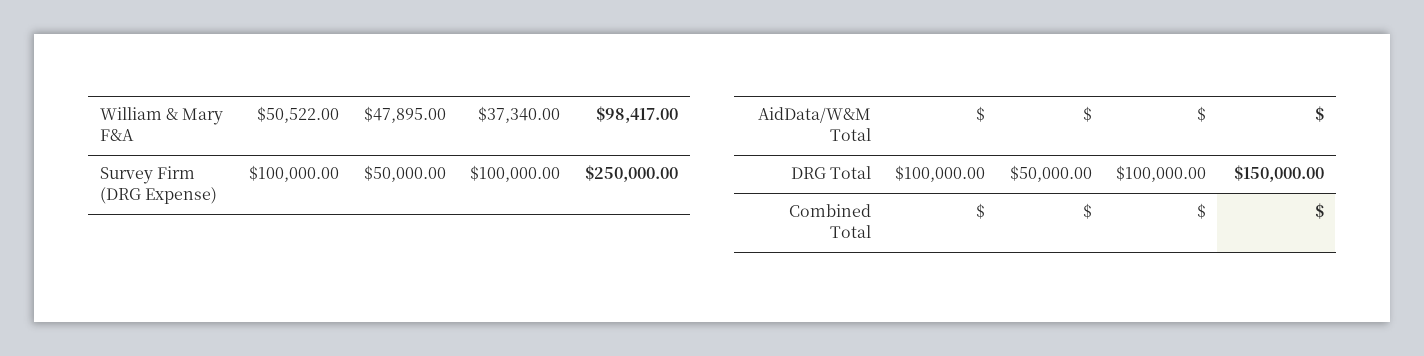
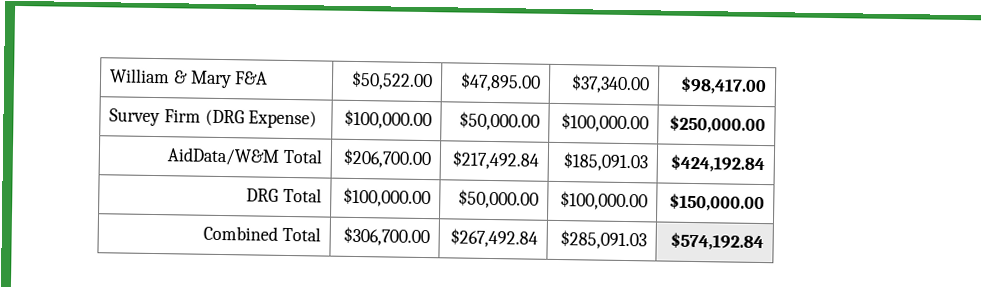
[976,106,986,122] [1083,106,1093,122] [1197,106,1207,122] [1315,106,1325,122] $ | $ | $ | $ -> [342,148,432,169] [451,150,539,170] [562,152,648,172] [669,154,765,174] $206,700.00 | $217,492.84 | $185,091.03 | $424,192.84
[976,203,986,219] [1083,203,1093,219] [1197,203,1207,219] [1315,203,1325,219] $ | $ | $ | $ -> [342,226,430,247] [449,228,538,248] [559,230,647,250] [669,232,764,252] $306,700.00 | $267,492.84 | $285,091.03 | $574,192.84

